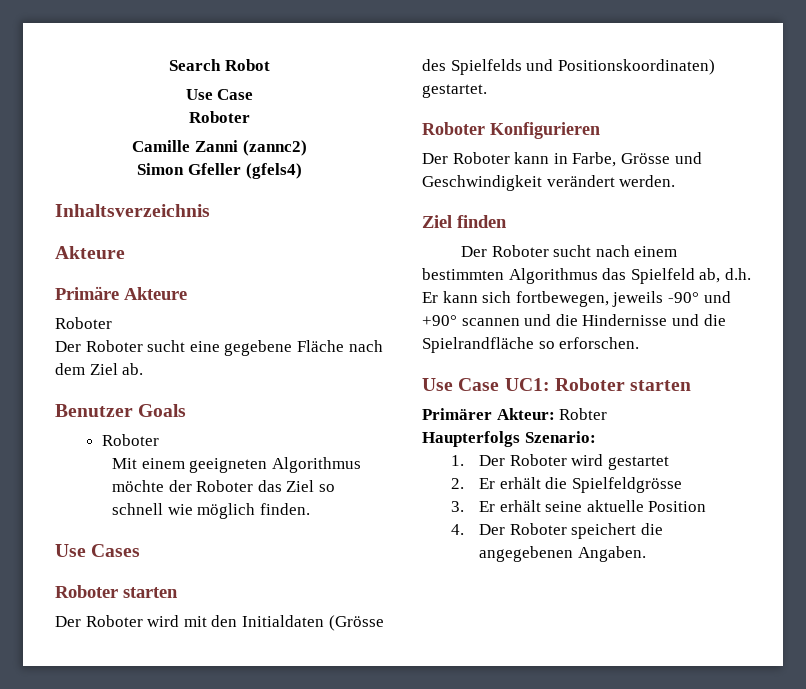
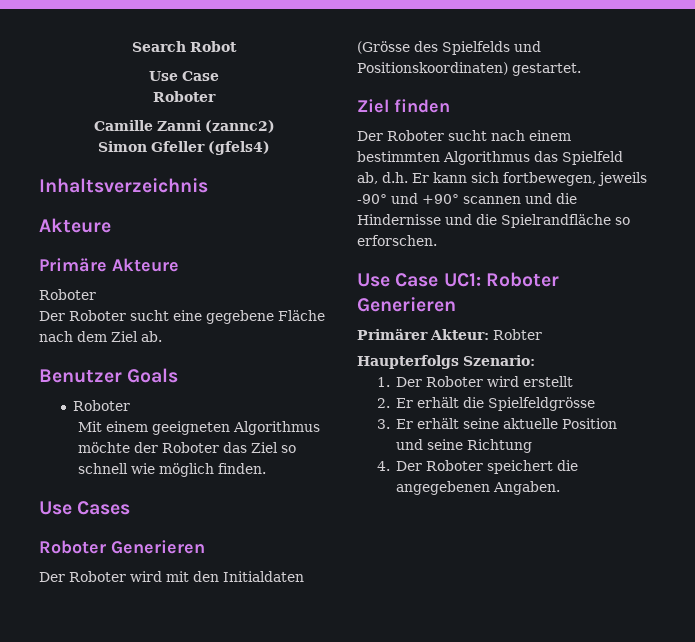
[123,587,178,598] starten -> [111,540,205,554] Generieren
[422,122,600,139] [422,152,702,167] [422,175,676,191] // Roboter Konfigurieren // Der Roboter kann in Farbe, Grösse und Geschwindigkeit verändert werden. -> (581, 69) none
[630,380,692,391] starten -> [357,297,456,312] Generieren
[607,456,669,470] gestartet -> [523,376,574,387] erstellt
(707, 506) none -> [396,439,533,453] und seine Richtung

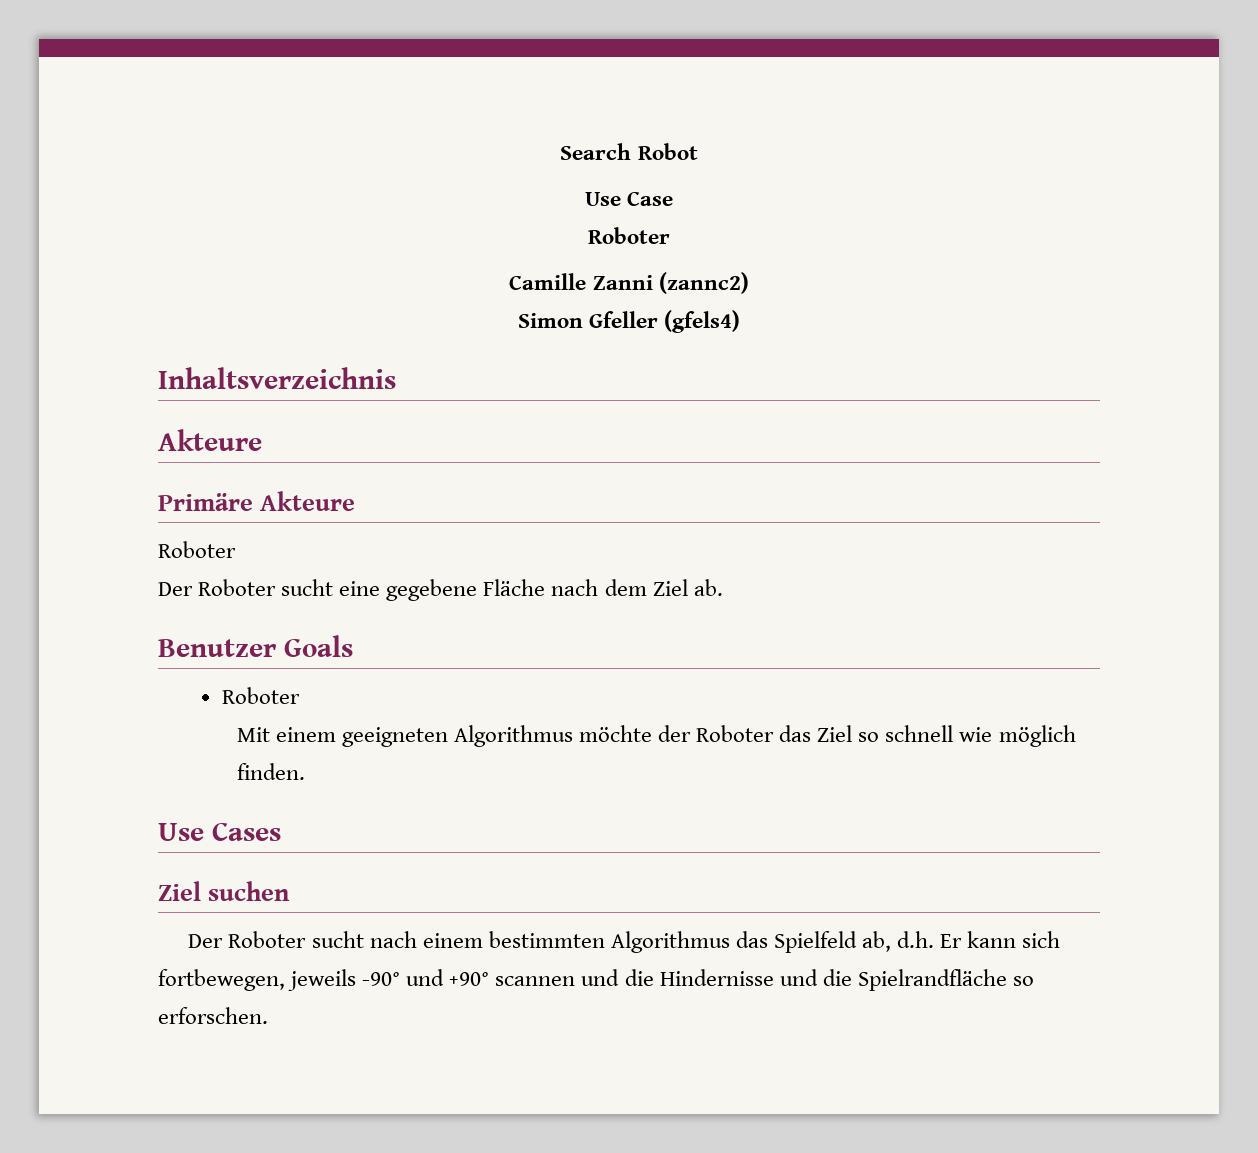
[39,540,205,554] [39,571,304,582] [357,41,541,55] [357,62,581,76] [357,99,450,113] // Roboter Generieren // Der Roboter wird mit den Initialdaten (Grösse des Spielfelds und Positionskoordinaten) gestartet. // Ziel finden -> [158,881,291,901] // Ziel suchen
[357,272,559,287] [357,297,456,312] [357,329,542,340] [357,355,535,369] [376,376,574,387] [376,397,596,411] [376,418,618,429] [396,439,533,453] [376,460,579,474] [396,481,561,495] // Use Case UC1: Roboter Generieren // Primärer Akteur: Robter // Haupterfolgs Szenario: // 1. Der Roboter wird erstellt // 2. Er erhält die Spielfeldgrösse // 3. Er erhält seine aktuelle Position und seine Richtung // 4. Der Roboter speichert die angegebenen Angaben. -> (268, 1015) none

